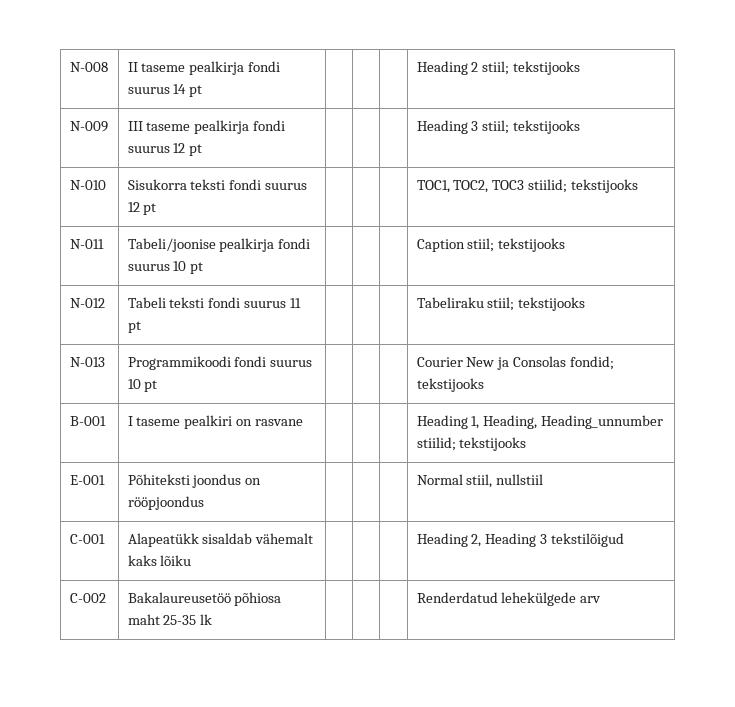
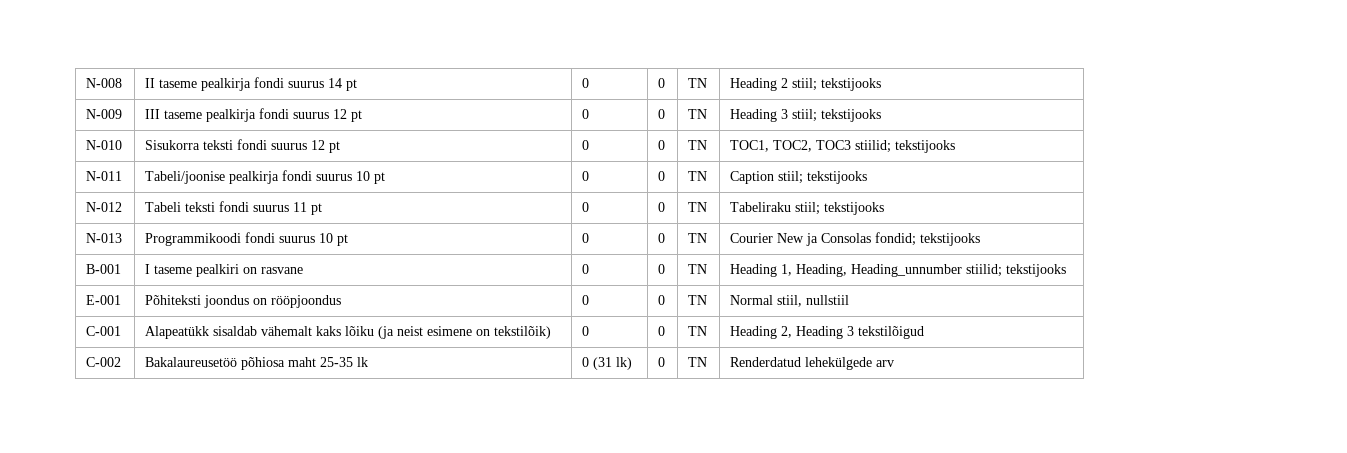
(203, 91) | | -> [582,78,590,88] [658,78,666,88] [688,78,708,88] 0 | 0 | TN
(203, 150) | | -> [582,109,590,119] [658,109,666,119] [688,109,708,119] 0 | 0 | TN
(157, 209) | | -> [582,140,590,150] [658,140,666,150] [688,140,708,150] 0 | 0 | TN
(204, 268) | | -> [582,171,590,181] [658,171,666,181] [688,171,708,181] 0 | 0 | TN
(141, 327) | | -> [582,202,590,212] [658,202,666,212] [688,202,708,212] 0 | 0 | TN
(158, 386) | | -> [582,233,590,243] [658,233,666,243] [688,233,708,243] 0 | 0 | TN
(304, 422) | | -> [582,264,590,274] [658,264,666,274] [688,264,708,274] 0 | 0 | TN
(204, 503) | | -> [582,295,590,305] [658,295,666,305] [688,295,708,305] 0 | 0 | TN
(192, 560) | | | -> [378,326,552,339] [582,326,590,336] [658,326,666,336] [688,326,708,336] (ja neist esimene on tekstilõik) | 0 | 0 | TN
(213, 619) | | -> [582,357,633,370] [658,357,666,367] [688,357,708,367] 0 (31 lk) | 0 | TN

